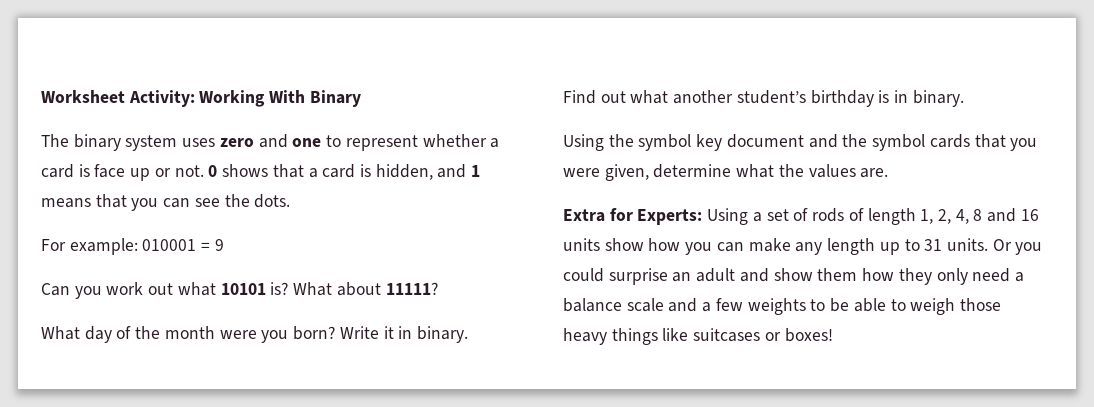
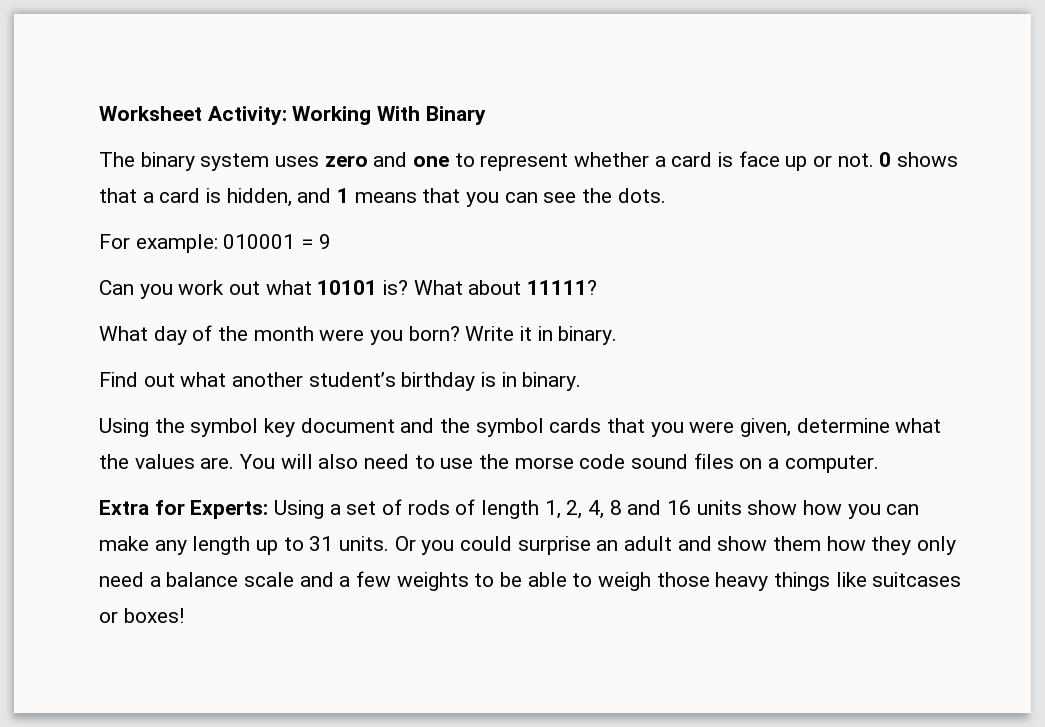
(889, 173) none -> [239,453,879,473] You will also need to use the morse code sound files on a computer.

